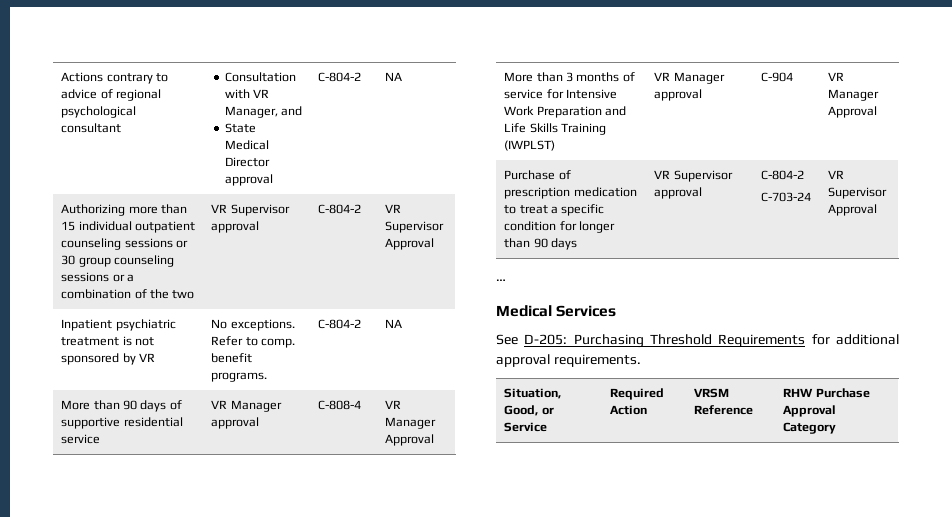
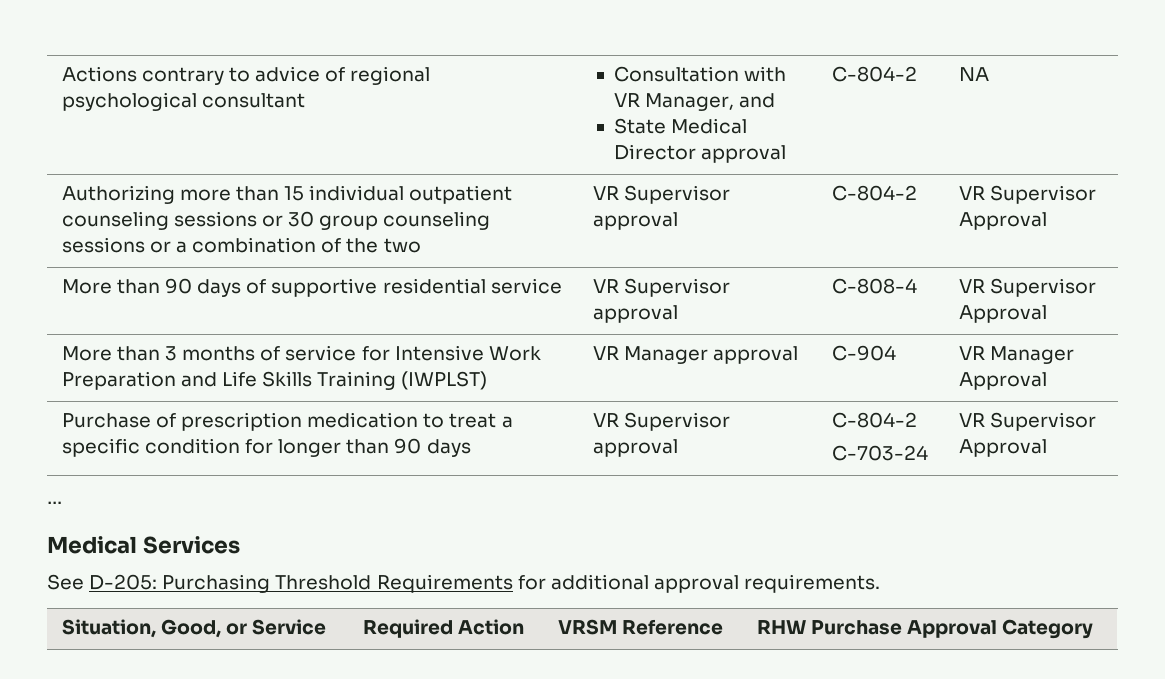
[61,319,176,331] [61,336,155,346] [61,353,156,365] [211,319,295,331] [211,336,296,348] [211,353,253,363] [211,372,268,382] [318,319,362,329] [385,319,403,328] // Inpatient psychiatric treatment is not sponsored by VR | No exceptions. Refer to comp. benefit programs. | C-804-2 | NA -> (1047, 221) none
[230,400,282,412] Manager -> [623,278,730,297] Supervisor
[385,417,437,429] Manager -> [989,278,1096,297] Supervisor

